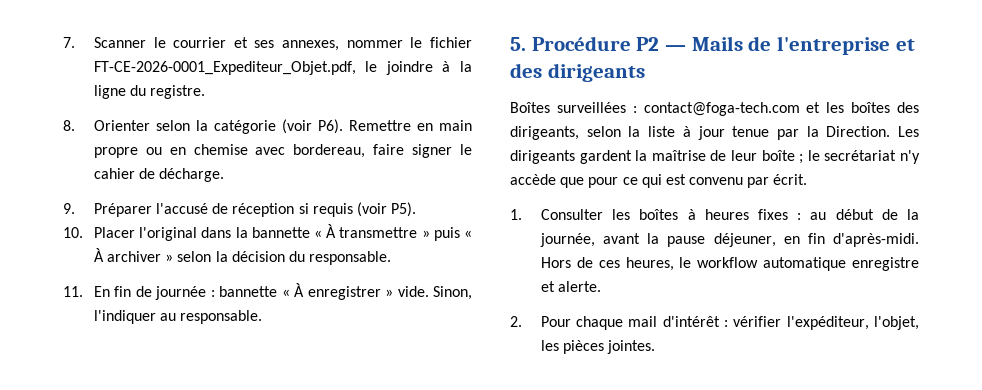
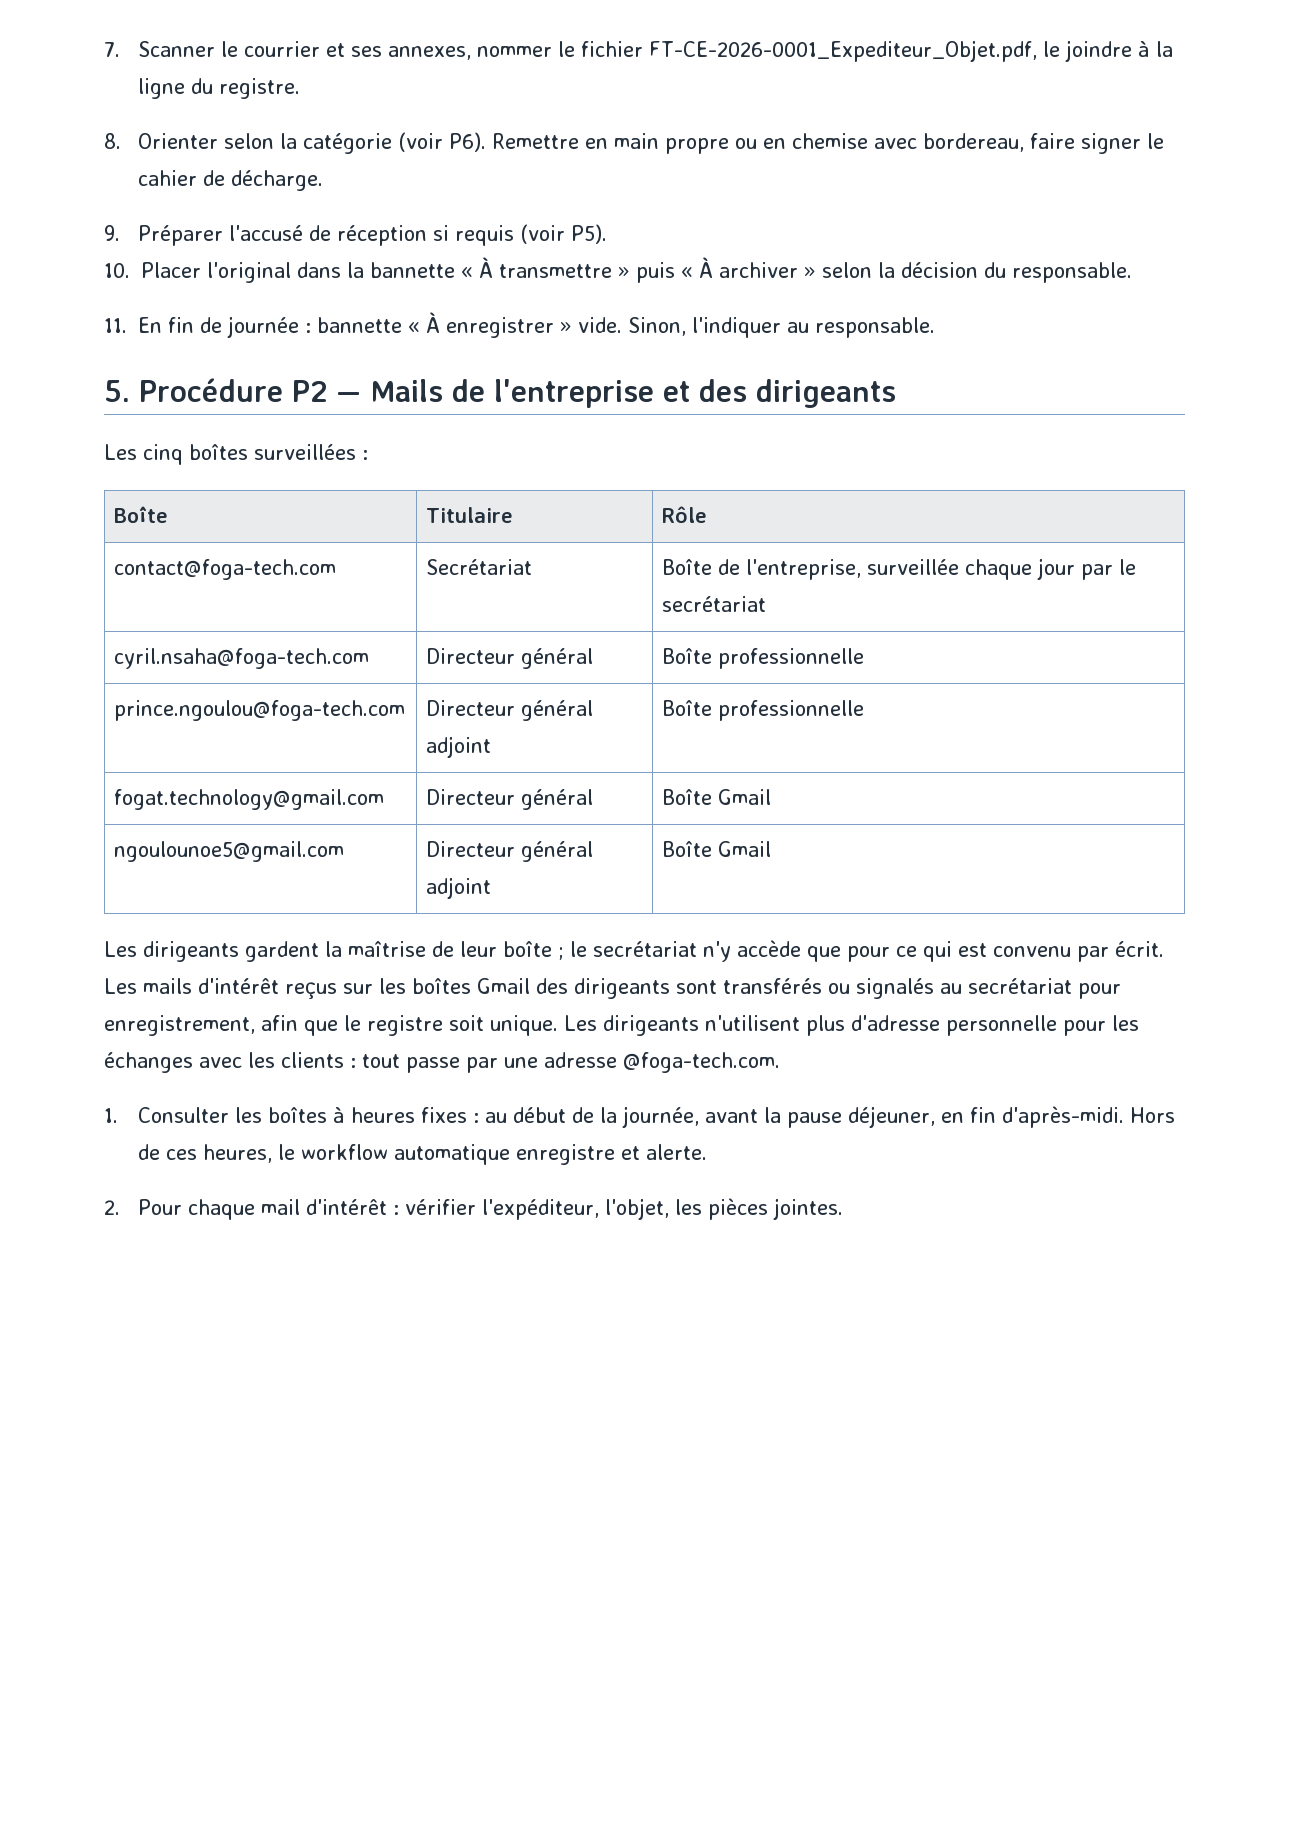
[510,102,550,113] Boîtes -> [104,444,248,465] Les cinq boîtes
[643,102,919,116] [510,126,891,140] contact@foga-tech.com et les boîtes des dirigeants, selon la liste à jour tenue par la Direction. -> [114,506,169,523] [426,507,514,523] [662,506,708,523] [114,559,337,580] [426,559,533,575] [662,558,1137,580] [662,596,767,612] [114,648,370,669] [426,648,594,669] [662,648,865,669] [114,700,406,721] [426,700,594,721] [426,736,492,758] [662,700,865,721] [114,789,385,810] [426,789,594,810] [662,789,772,805] [114,841,345,862] [426,841,594,862] [426,877,492,899] [662,841,772,857] // Boîte | Titulaire | Rôle // contact@foga-tech.com | Secrétariat | Boîte de l'entreprise, surveillée chaque jour par le secrétariat // cyril.nsaha@foga-tech.com | Directeur général | Boîte professionnelle // prince.ngoulou@foga-tech.com | Directeur général adjoint | Boîte professionnelle // fogat.technology@gmail.com | Directeur général | Boîte Gmail // ngoulounoe5@gmail.com | Directeur général adjoint | Boîte Gmail //
(808, 179) none -> [104,978,1121,999] [104,1015,1139,1036] [104,1052,780,1073] Les mails d'intérêt reçus sur les boîtes Gmail des dirigeants sont transférés ou signalés au secrétariat pour enregistrement, afin que le registre soit unique. Les dirigeants n'utilisent plus d'adresse personnelle pour les échanges avec les clients : tout passe par une adresse @foga-tech.com.

